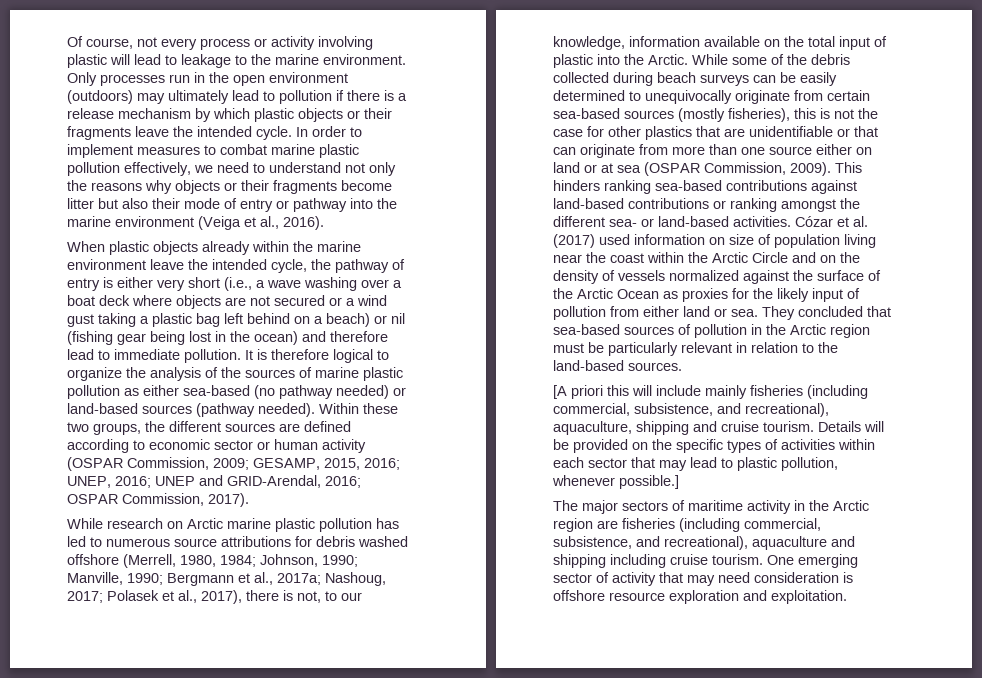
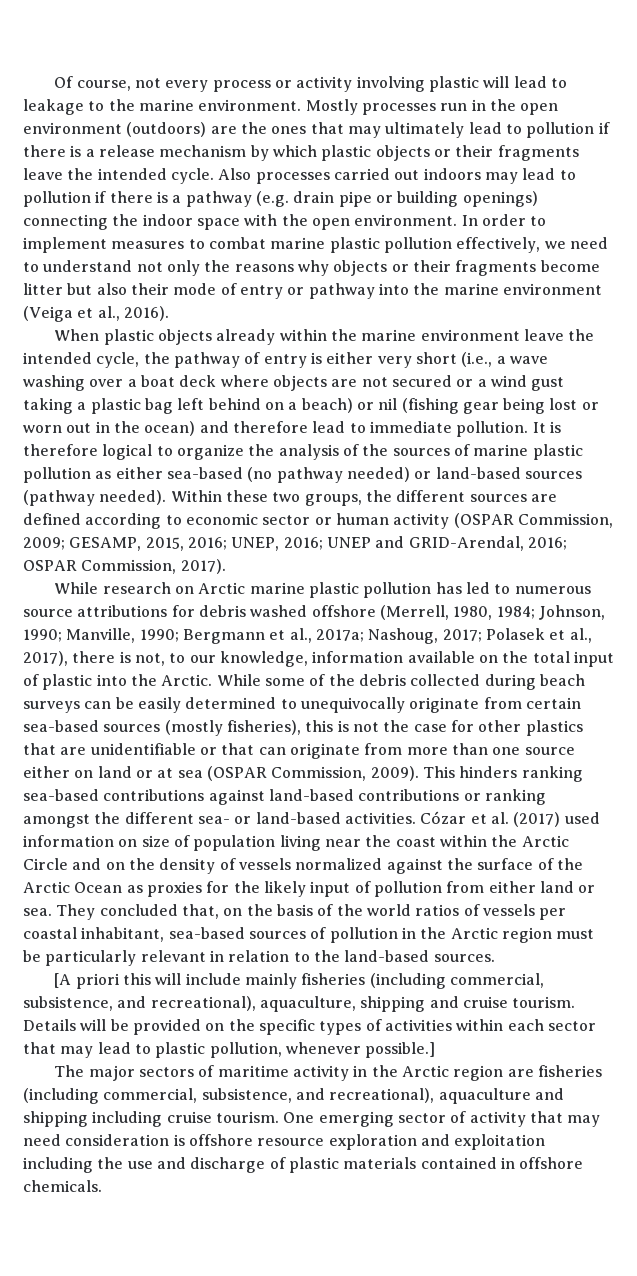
[67,72,97,86] Only -> [305,99,358,115] Mostly
(133, 97) none -> [210,122,344,134] are the ones that
(292, 133) none -> [218,168,576,184] [23,191,538,207] [23,214,458,230] Also processes carried out indoors may lead to pollution if there is a pathway (e.g. drain pipe or building openings) connecting the indoor space with the open environment.
(211, 336) none -> [581,402,599,410] [23,423,92,433] or worn out
[867,306,891,317] that -> [181,904,567,920] [23,927,165,942] that, on the basis of the world ratios of vessels per coastal inhabitant,
[771,590,847,604] exploitation. -> [454,1134,546,1150] [23,1157,584,1173] [23,1180,102,1192] exploitation including the use and discharge of plastic materials contained in offshore chemicals.

